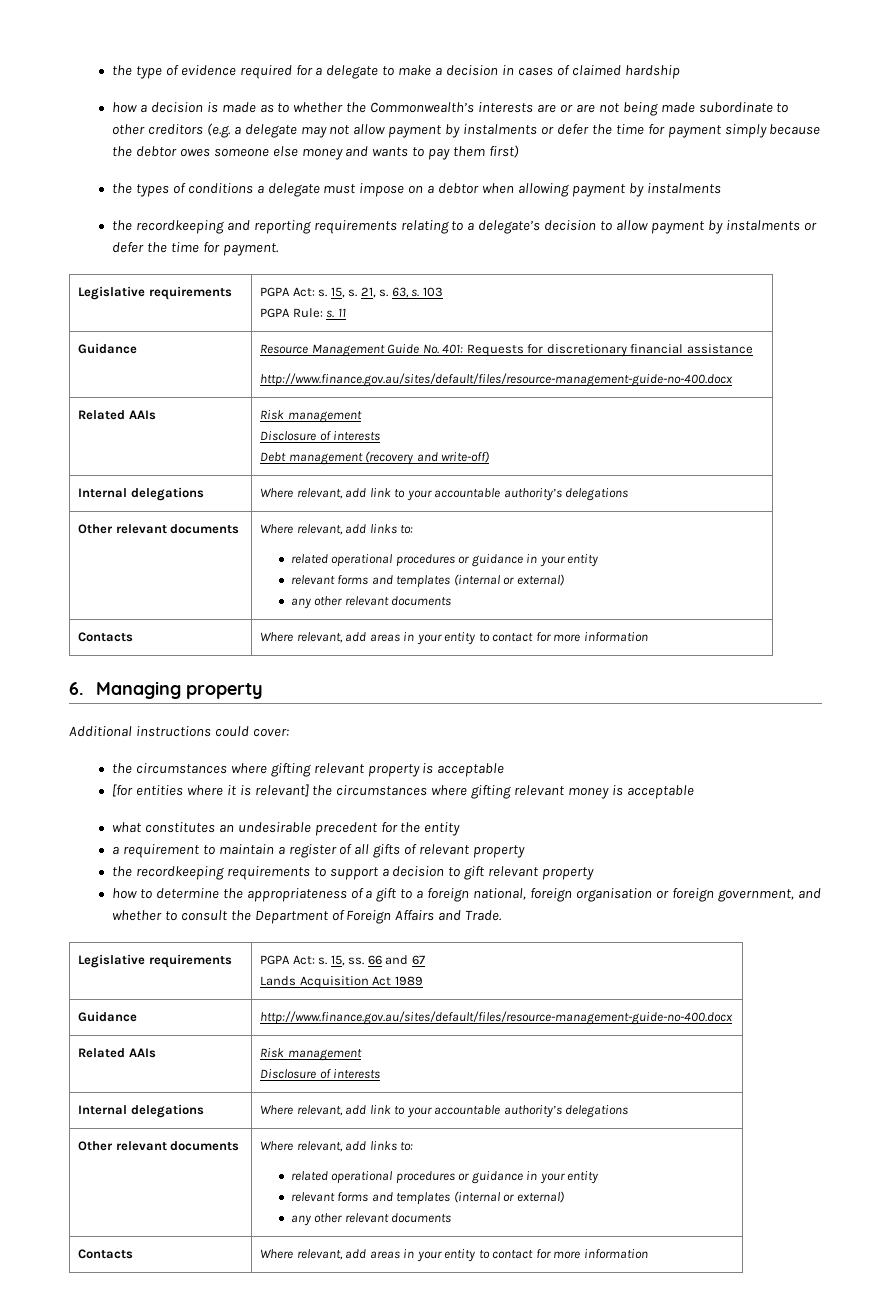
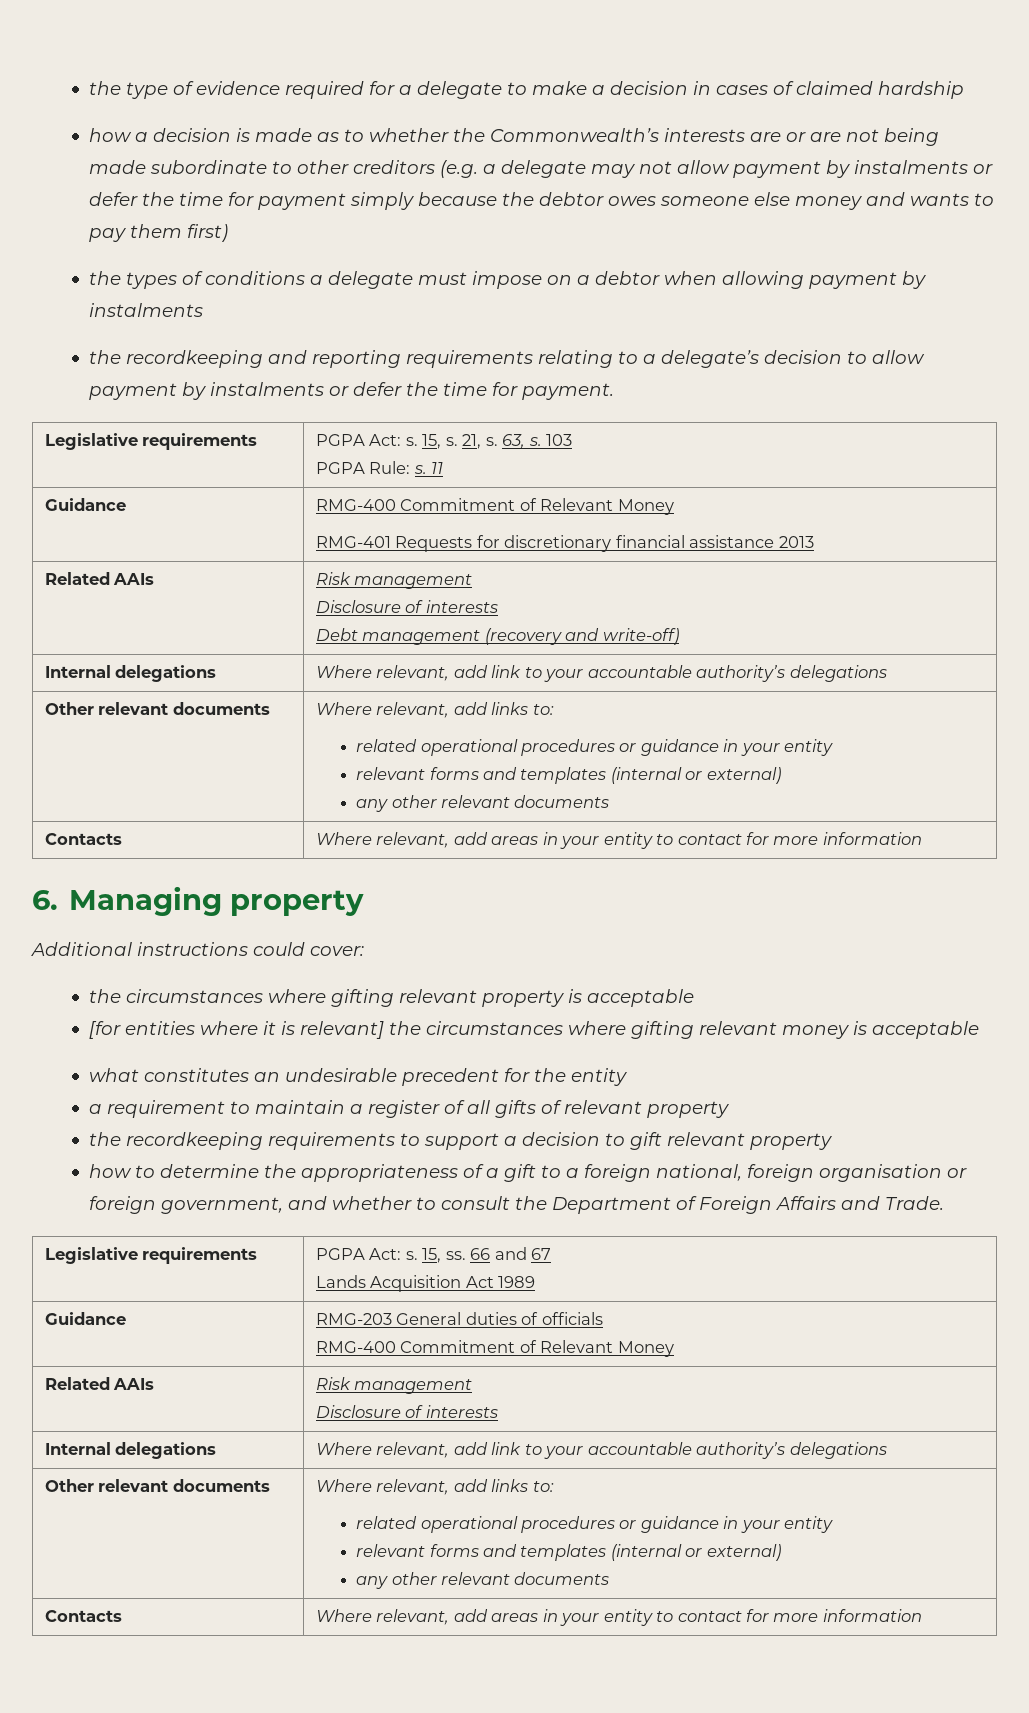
[260,344,464,357] Resource Management Guide No. 401: -> [315,498,674,515] [315,536,391,548] RMG-400 Commitment of Relevant Money // RMG-401
[260,373,734,387] // http://www.finance.gov.au/sites/default/files/resource-management-guide-no-400.docx -> [778,536,814,548] 2013
[260,1011,734,1025] http://www.finance.gov.au/sites/default/files/resource-management-guide-no-400.docx -> [315,1312,603,1325] [315,1340,674,1357] RMG-203 General duties of officials // RMG-400 Commitment of Relevant Money

